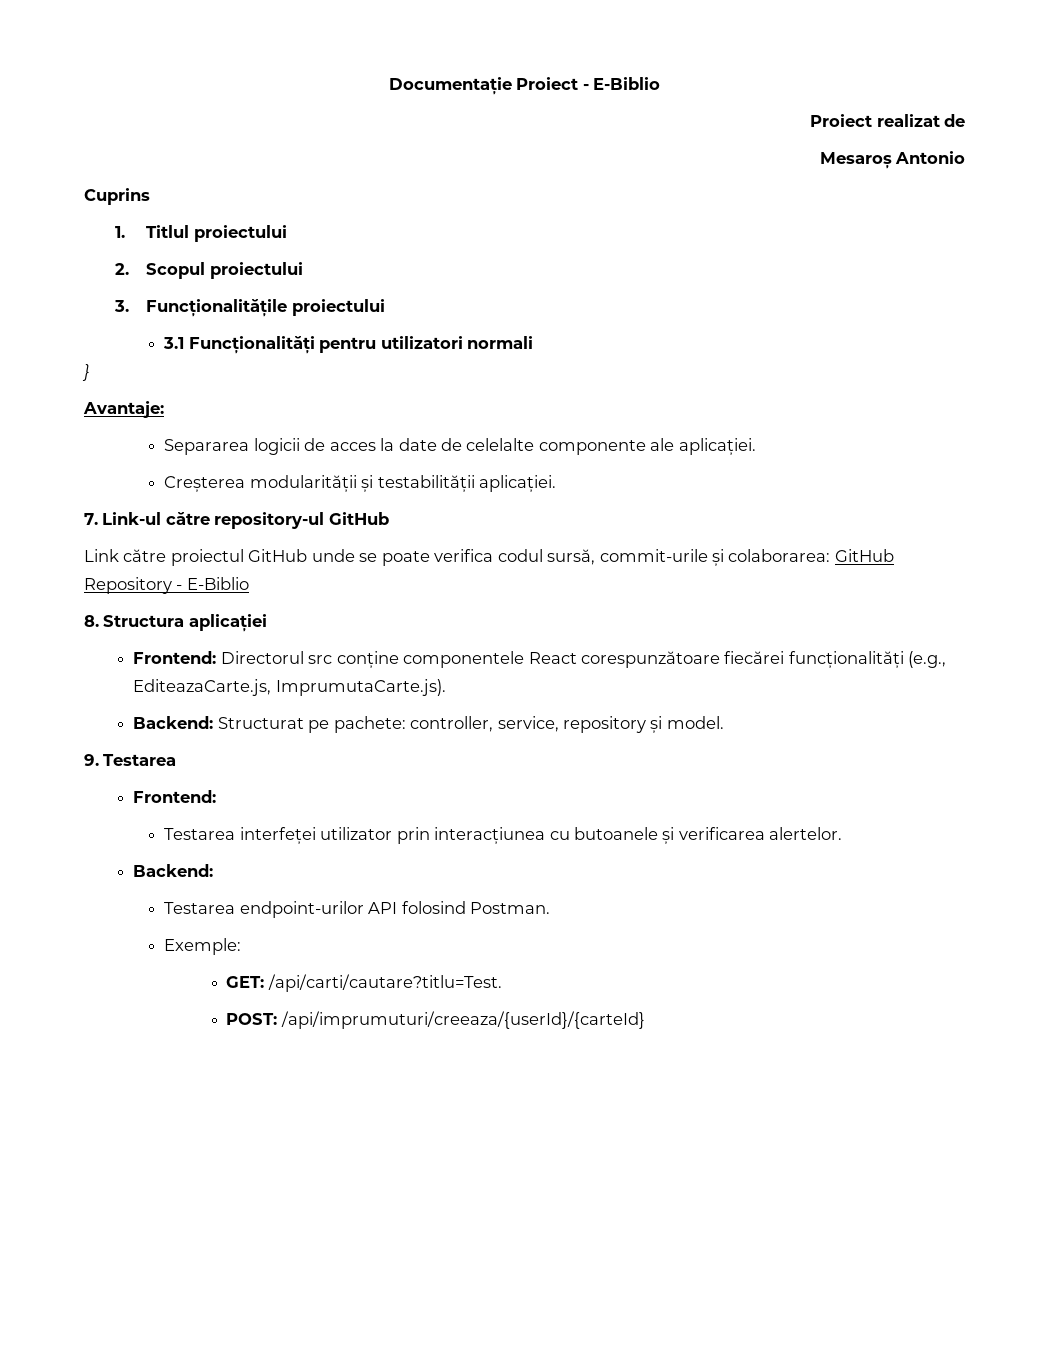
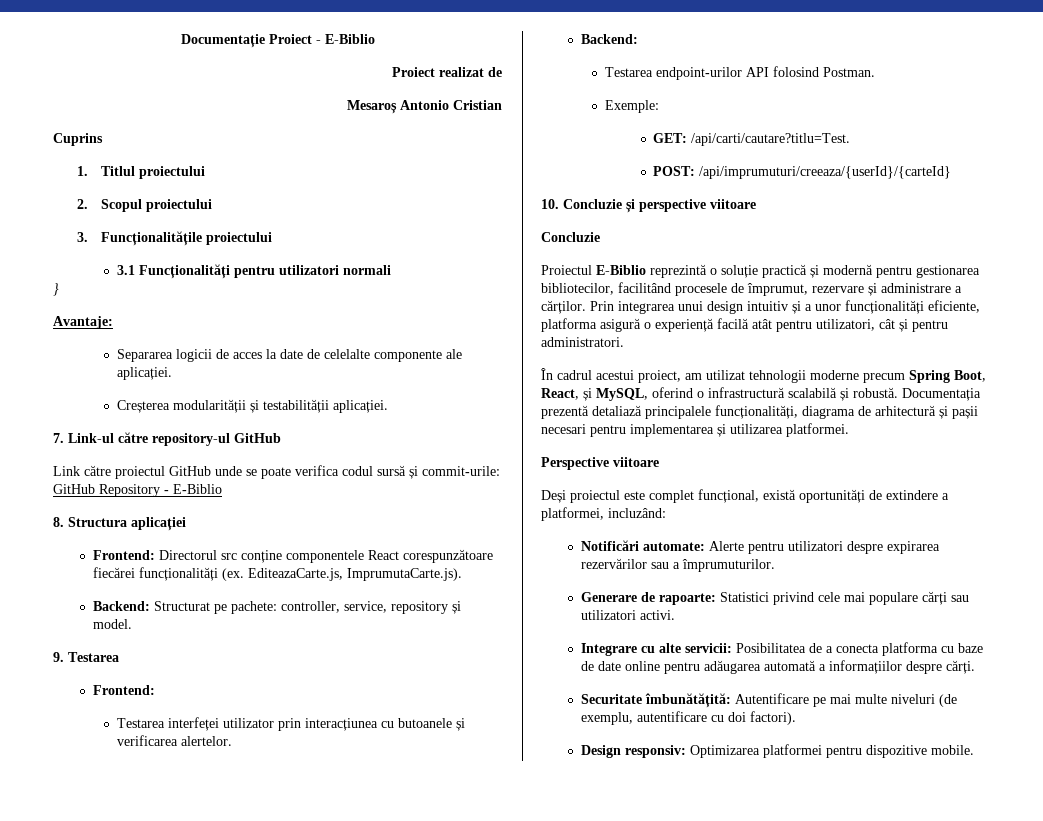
(966, 157) none -> [453,100,502,110] Cristian
[547,549,831,566] sursă, commit-urile și colaborarea: -> [377,465,500,479] sursă și commit-urile:
[908,651,947,668] (e.g., -> [221,568,244,581] (ex.
(645, 1020) none -> [541,199,756,213] [541,232,600,242] [541,264,980,278] [541,282,962,296] [541,300,980,314] [541,318,948,332] [541,337,624,347] [541,368,986,383] [541,387,981,401] [541,405,978,419] [541,423,849,437] [541,457,659,470] [541,489,949,503] [541,507,666,521] [580,540,940,554] [580,558,775,572] [580,591,969,605] [580,610,675,620] [580,642,983,656] [580,660,975,674] [580,693,957,708] [580,711,796,725] [580,744,974,758] // 10. Concluzie și perspective viitoare // Concluzie // Proiectul E-Biblio reprezintă o soluție practică și modernă pentru gestionarea bibliotecilor, facilitând procesele de împrumut, rezervare și administrare a cărților. Prin integrarea unui design intuitiv și a unor funcționalități eficiente, platforma asigură o experiență facilă atât pentru utilizatori, cât și pentru administratori. // În cadrul acestui proiect, am utilizat tehnologii moderne precum Spring Boot, React, și MySQL, oferind o infrastructură scalabilă și robustă. Documentația prezentă detaliază principalele funcționalități, diagrama de arhitectură și pașii necesari pentru implementarea și utilizarea platformei. // Perspective viitoare // Deși proiectul este complet funcțional, există oportunități de extindere a platformei, incluzând: // Notificări automate: Alerte pentru utilizatori despre expirarea rezervărilor sau a împrumuturilor. // Generare de rapoarte: Statistici privind cele mai populare cărți sau utilizatori activi. // Integrare cu alte servicii: Posibilitatea de a conecta platforma cu baze de date online pentru adăugarea automată a informațiilor despre cărți. // Securitate îmbunătățită: Autentificare pe mai multe niveluri (de exemplu, autentificare cu doi factori). // Design responsiv: Optimizarea platformei pentru dispozitive mobile.

